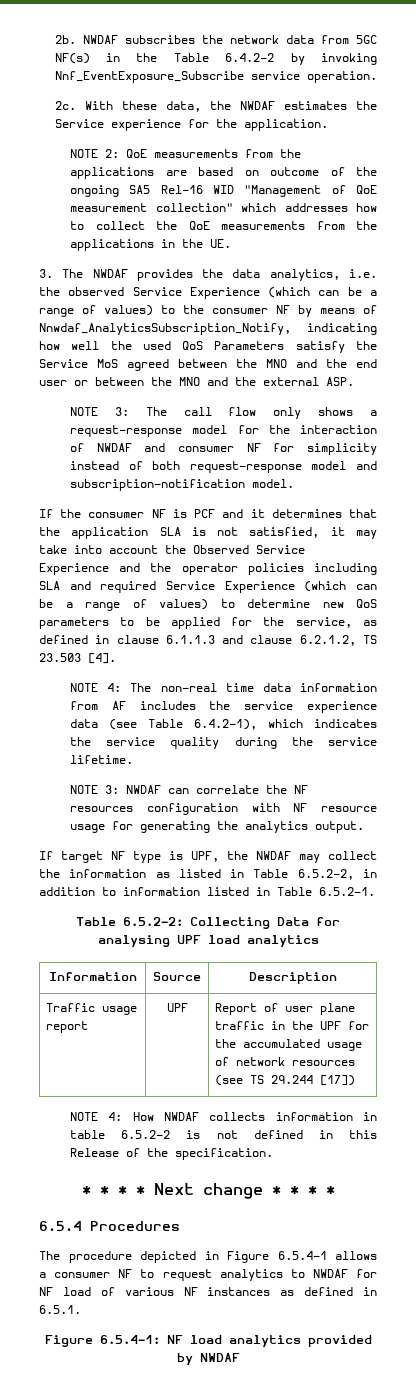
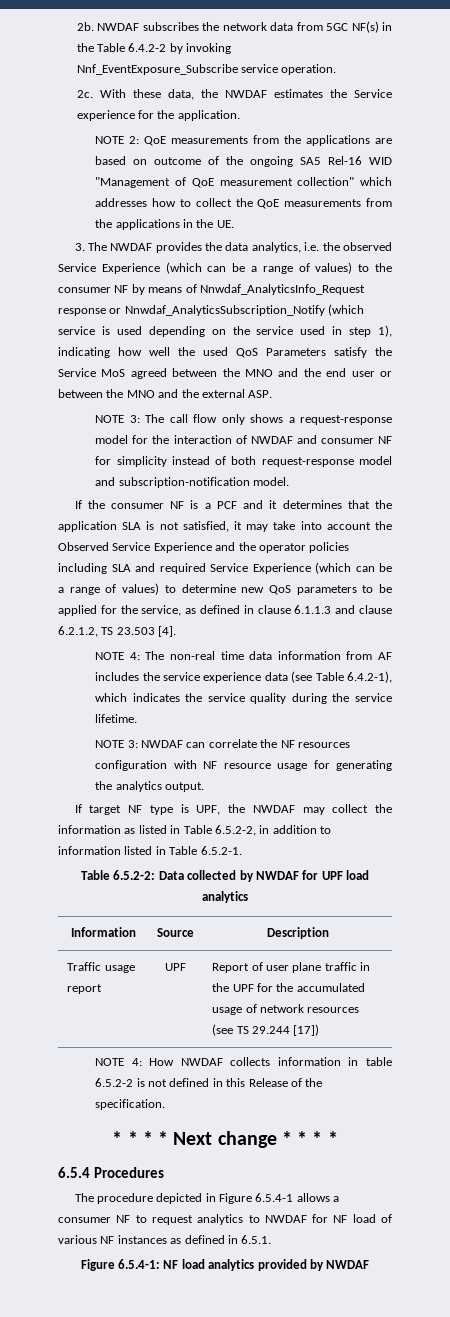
[39,323,291,335] Nnwdaf_AnalyticsSubscription_Notify, -> [199,284,365,295] [58,304,365,316] [58,325,392,337] Nnwdaf_AnalyticsInfo_Request response or Nnwdaf_AnalyticsSubscription_Notify (which service is used depending on the service used in step 1),
(187, 513) none -> [204,503,211,509] a
[190,917,340,929] [97,935,170,947] Collecting Data for analysing -> [158,870,319,882] Data collected by NWDAF for

